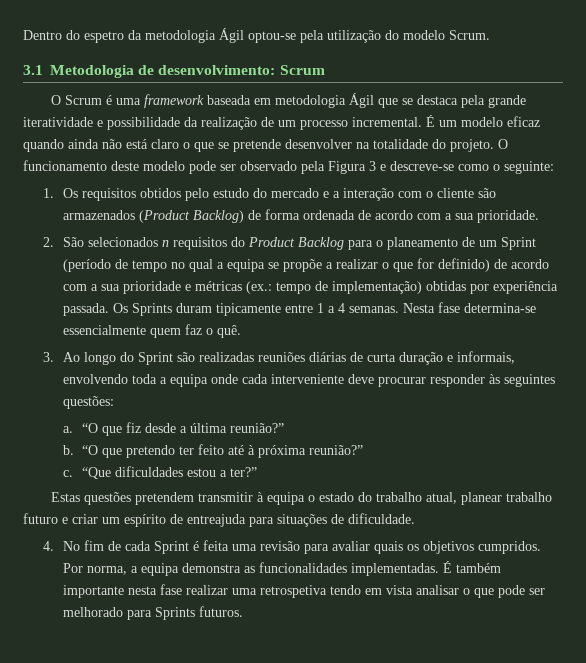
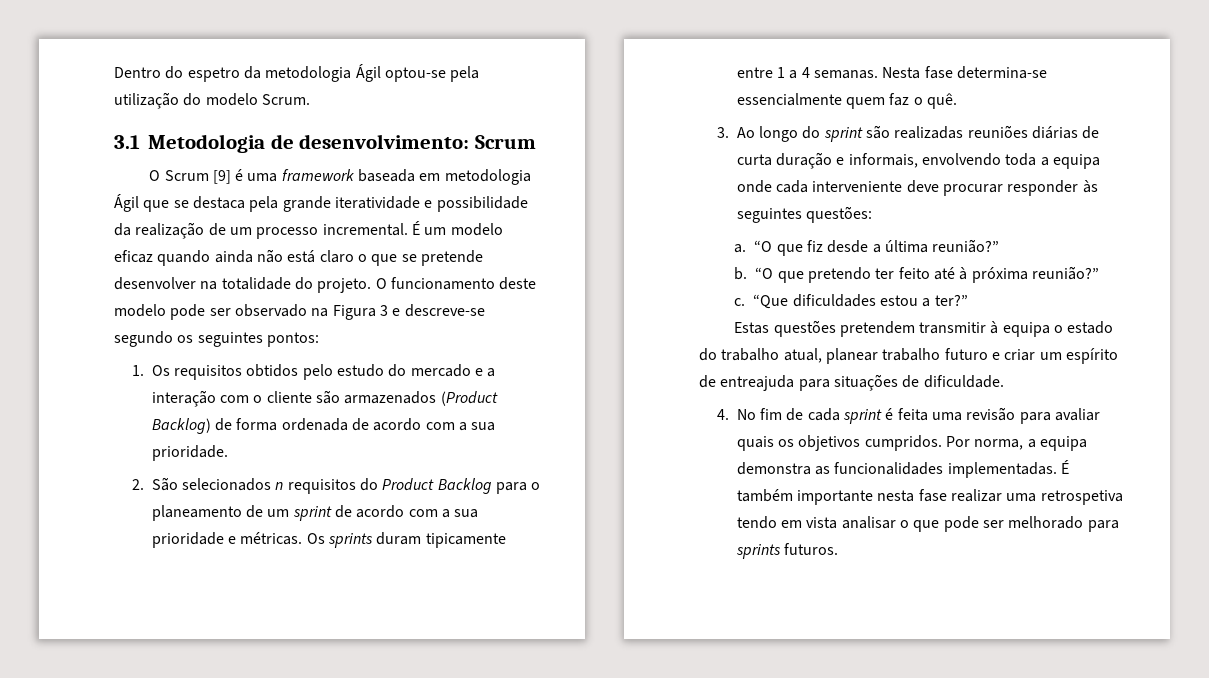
(103, 100) none -> [212,170,231,184] [9]
[301,161,325,174] pela -> [311,308,329,317] na
[458,161,554,174] como o seguinte: -> [114,331,319,347] segundo os seguintes pontos:
[500,237,536,250] [62,258,490,272] Sprint (período de tempo no qual a equipa se propõe a realizar o que for definido) -> [292,506,332,521] sprint
[194,281,558,294] [62,303,172,316] métricas (ex.: tempo de implementação) obtidas por experiência passada. Os Sprints -> [240,532,374,548] métricas. Os sprints
[137,352,173,365] Sprint -> [823,127,863,142] sprint
[153,541,189,554] Sprint -> [843,409,883,424] sprint
[154,607,195,620] Sprints -> [735,544,781,559] sprints

